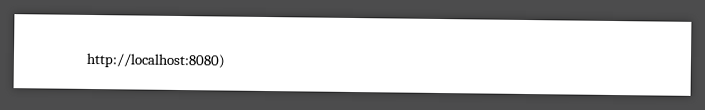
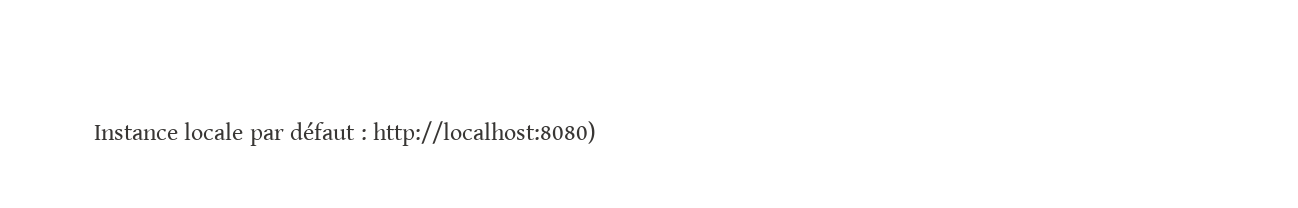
(86, 60) none -> [94,122,367,146] Instance locale par défaut :

